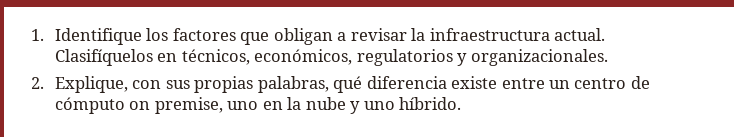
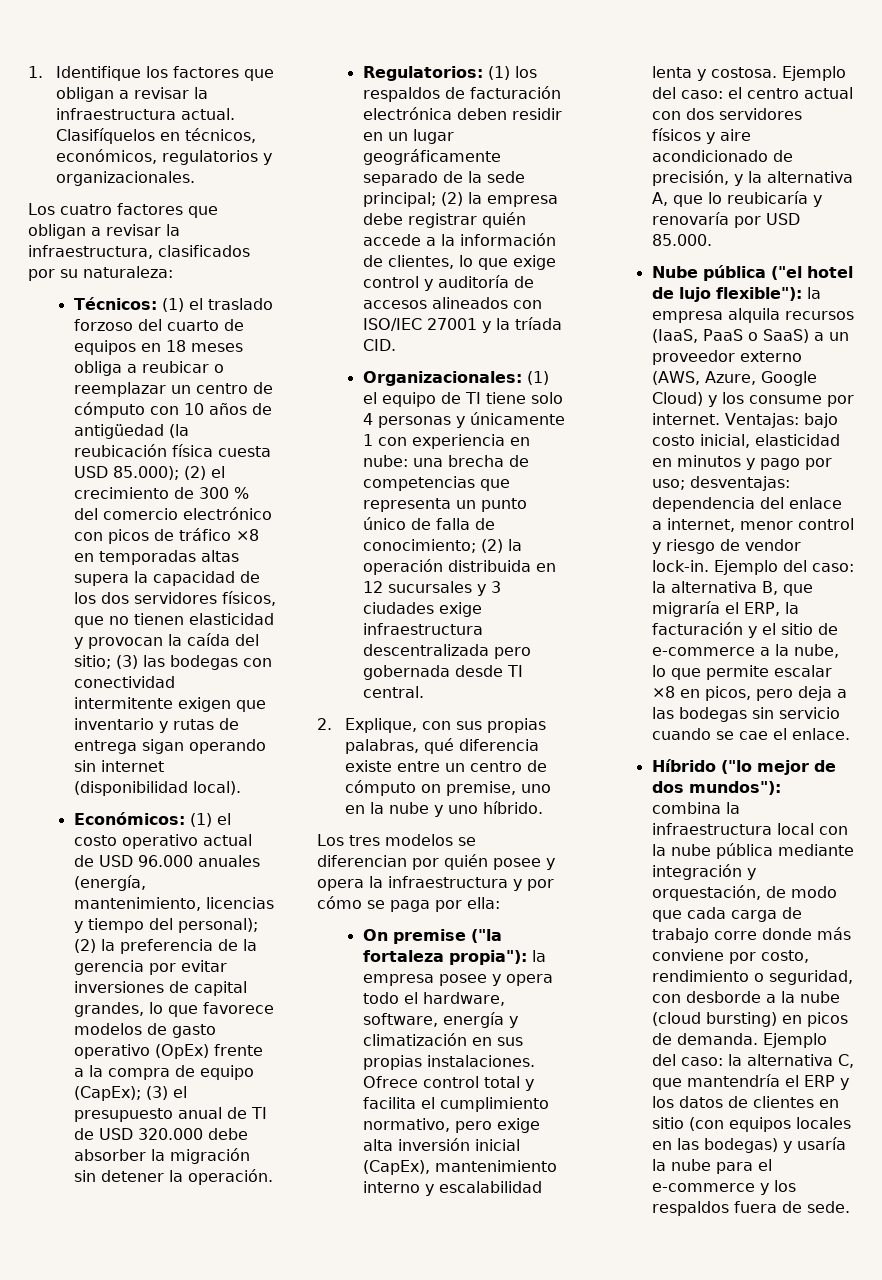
(608, 57) none -> [28,203,218,218] [28,224,180,239] [28,245,250,259] [28,266,173,281] [73,297,273,312] [73,319,244,331] [73,340,243,355] [73,361,224,376] [73,382,273,397] [73,402,272,418] [73,424,189,439] [73,444,271,457] [73,466,225,480] [73,487,249,499] [73,507,272,520] [73,528,259,544] [73,550,239,565] [73,571,260,586] [73,591,276,606] [73,613,274,628] [73,633,259,649] [73,655,272,670] [73,676,175,688] [73,697,266,712] [73,718,239,733] [73,739,266,754] [73,760,164,772] [73,781,241,796] [73,812,231,827] [73,834,252,849] [73,855,260,867] [73,875,146,891] [73,897,274,911] [73,918,258,933] [73,939,257,954] [73,960,227,975] [73,981,247,996] [73,1002,274,1017] [73,1023,216,1038] [73,1044,263,1059] [73,1065,254,1080] [73,1086,187,1101] [73,1107,267,1122] [73,1128,248,1140] [73,1148,250,1164] [73,1169,273,1185] [362,66,537,81] [362,86,561,102] [362,107,562,120] [362,129,454,144] [362,149,501,165] [362,171,525,186] [362,192,558,207] [362,212,526,228] [362,233,556,246] [362,255,556,270] [362,275,534,291] [362,297,542,309] [362,317,562,333] [362,339,396,351] [362,371,549,386] [362,392,563,407] [362,412,565,428] [362,434,530,449] [362,455,529,467] [362,476,510,491] [362,498,527,512] [362,517,495,530] [362,539,522,553] [362,559,556,575] [362,581,501,596] [362,602,482,617] [362,623,483,635] [362,644,531,659] [362,665,523,680] [362,686,424,698] // Los cuatro factores que obligan a revisar la infraestructura, clasificados por su naturaleza: // Técnicos: (1) el traslado forzoso del cuarto de equipos en 18 meses obliga a reubicar o reemplazar un centro de cómputo con 10 años de antigüedad (la reubicación física cuesta USD 85.000); (2) el crecimiento de 300 % del comercio electrónico con picos de tráfico ×8 en temporadas altas supera la capacidad de los dos servidores físicos, que no tienen elasticidad y provocan la caída del sitio; (3) las bodegas con conectividad intermitente exigen que inventario y rutas de entrega sigan operando sin internet (disponibilidad local). // Económicos: (1) el costo operativo actual de USD 96.000 anuales (energía, mantenimiento, licencias y tiempo del personal); (2) la preferencia de la gerencia por evitar inversiones de capital grandes, lo que favorece modelos de gasto operativo (OpEx) frente a la compra de equipo (CapEx); (3) el presupuesto anual de TI de USD 320.000 debe absorber la migración sin detener la operación. // Regulatorios: (1) los respaldos de facturación electrónica deben residir en un lugar geográficamente separado de la sede principal; (2) la empresa debe registrar quién accede a la información de clientes, lo que exige control y auditoría de accesos alineados con ISO/IEC 27001 y la tríada CID. // Organizacionales: (1) el equipo de TI tiene solo 4 personas y únicamente 1 con experiencia en nube: una brecha de competencias que representa un punto único de falla de conocimiento; (2) la operación distribuida en 12 sucursales y 3 ciudades exige infraestructura descentralizada pero gobernada desde TI central.
(461, 103) none -> [317,834,476,846] [317,854,555,870] [317,876,554,891] [317,896,500,912] [362,929,502,944] [362,950,546,965] [362,974,553,986] [362,992,505,1006] [362,1012,518,1028] [362,1033,523,1046] [362,1055,535,1070] [362,1076,534,1091] [362,1097,549,1112] [362,1118,540,1133] [362,1138,520,1151] [362,1160,557,1175] [362,1181,542,1196] [651,66,846,81] [651,87,853,99] [651,108,802,120] [651,128,751,144] [651,150,793,162] [651,170,853,186] [651,191,822,207] [651,212,800,228] [651,234,712,246] [651,265,853,281] [651,287,821,302] [651,308,854,323] [651,329,849,343] [651,350,802,365] [651,371,817,386] [651,392,854,407] [651,413,838,428] [651,434,840,448] [651,455,832,470] [651,476,790,491] [651,497,842,512] [651,518,854,532] [651,539,801,554] [651,560,854,575] [651,581,813,596] [651,601,799,617] [651,622,838,638] [651,644,839,658] [651,665,832,680] [651,686,847,701] [651,707,840,722] [651,728,850,740] [651,759,836,775] [651,781,781,795] [651,802,740,814] [651,823,848,835] [651,843,854,859] [651,864,756,880] [651,885,837,901] [651,907,802,922] [651,927,851,943] [651,949,809,964] [651,970,853,985] [651,991,840,1003] [651,1012,848,1027] [651,1033,827,1048] [651,1054,854,1068] [651,1074,849,1090] [651,1096,839,1108] [651,1117,851,1132] [651,1137,846,1153] [651,1159,772,1174] [651,1180,796,1195] [651,1201,850,1216] // Los tres modelos se diferencian por quién posee y opera la infraestructura y por cómo se paga por ella: // On premise ("la fortaleza propia"): la empresa posee y opera todo el hardware, software, energía y climatización en sus propias instalaciones. Ofrece control total y facilita el cumplimiento normativo, pero exige alta inversión inicial (CapEx), mantenimiento interno y escalabilidad lenta y costosa. Ejemplo del caso: el centro actual con dos servidores físicos y aire acondicionado de precisión, y la alternativa A, que lo reubicaría y renovaría por USD 85.000. // Nube pública ("el hotel de lujo flexible"): la empresa alquila recursos (IaaS, PaaS o SaaS) a un proveedor externo (AWS, Azure, Google Cloud) y los consume por internet. Ventajas: bajo costo inicial, elasticidad en minutos y pago por uso; desventajas: dependencia del enlace a internet, menor control y riesgo de vendor lock-in. Ejemplo del caso: la alternativa B, que migraría el ERP, la facturación y el sitio de e-commerce a la nube, lo que permite escalar ×8 en picos, pero deja a las bodegas sin servicio cuando se cae el enlace. // Híbrido ("lo mejor de dos mundos"): combina la infraestructura local con la nube pública mediante integración y orquestación, de modo que cada carga de trabajo corre donde más conviene por costo, rendimiento o seguridad, con desborde a la nube (cloud bursting) en picos de demanda. Ejemplo del caso: la alternativa C, que mantendría el ERP y los datos de clientes en sitio (con equipos locales en las bodegas) y usaría la nube para el e-commerce y los respaldos fuera de sede.

